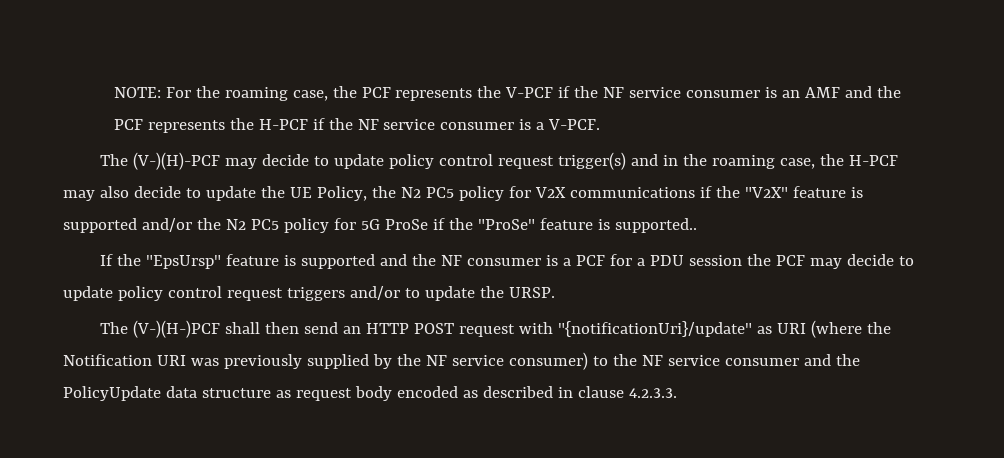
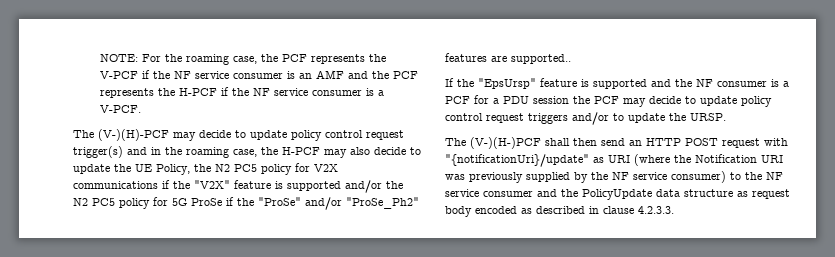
[539,218,610,230] feature is -> [305,197,419,210] [445,53,507,62] and/or "ProSe_Ph2" features are

